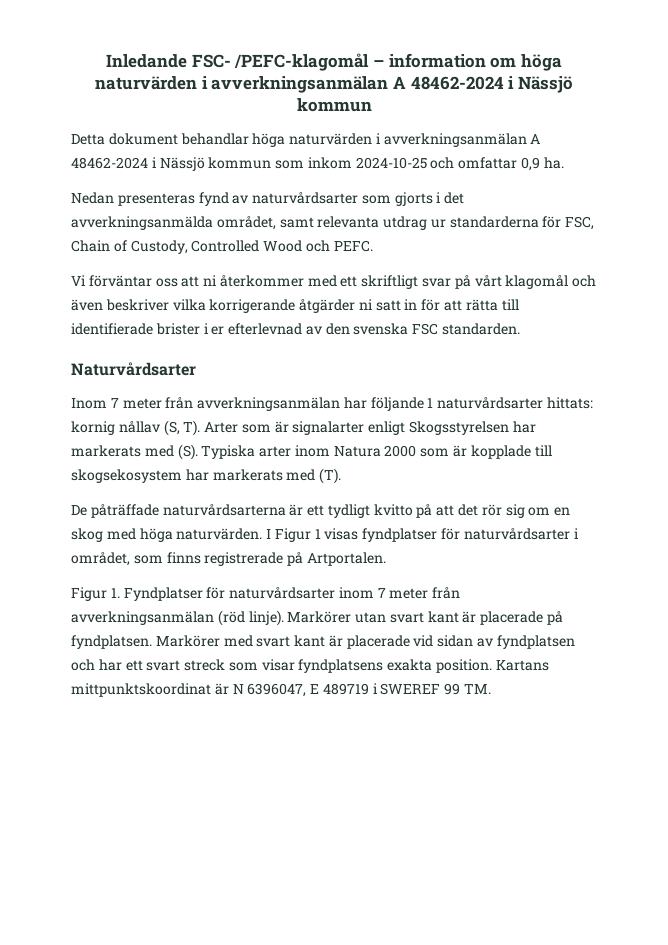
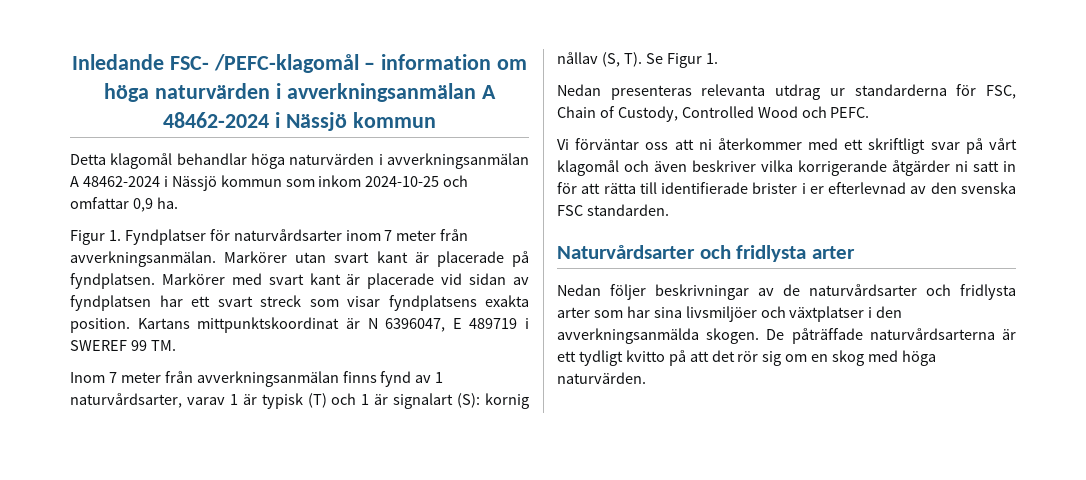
[108,133,178,145] dokument -> [110,153,173,169] klagomål
[71,192,465,206] [71,216,314,230] Nedan presenteras fynd av naturvårdsarter som gjorts i det avverkningsanmälda området, samt -> [70,229,469,245] [70,251,529,267] [70,273,530,289] [70,295,529,311] [70,317,529,333] [70,340,176,351] [70,371,444,387] [70,393,530,409] [557,52,718,68] [557,84,692,100] Figur 1. Fyndplatser för naturvårdsarter inom 7 meter från avverkningsanmälan. Markörer utan svart kant är placerade på fyndplatsen. Markörer med svart kant är placerade vid sidan av fyndplatsen har ett svart streck som visar fyndplatsens exakta position. Kartans mittpunktskoordinat är N 6396047, E 489719 i SWEREF 99 TM. // Inom 7 meter från avverkningsanmälan finns fynd av 1 naturvårdsarter, varav 1 är typisk (T) och 1 är signalart (S): kornig nållav (S, T). Se Figur 1. // Nedan presenteras
[71,397,594,411] [71,420,536,436] [71,444,552,460] [71,468,342,484] // Inom 7 meter från avverkningsanmälan har följande 1 naturvårdsarter hittats: kornig nållav (S, T). Arter som är signalarter enligt Skogsstyrelsen har markerats med (S). Typiska arter inom Natura 2000 som är kopplade till skogsekosystem har markerats med (T). // -> [699,245,855,262] [557,284,1016,300] [557,306,903,322] [557,328,760,344] och fridlysta arter // Nedan följer beskrivningar av de naturvårdsarter och fridlysta arter som har sina livsmiljöer och växtplatser i den avverkningsanmälda skogen.
[266,528,579,542] [71,552,386,566] [71,587,461,601] [71,610,564,626] [71,635,575,649] [71,659,549,673] [71,683,492,697] I Figur 1 visas fyndplatser för naturvårdsarter i området, som finns registrerade på Artportalen. // Figur 1. Fyndplatser för naturvårdsarter inom 7 meter från avverkningsanmälan (röd linje). Markörer utan svart kant är placerade på fyndplatsen. Markörer med svart kant är placerade vid sidan av fyndplatsen och har ett svart streck som visar fyndplatsens exakta position. Kartans mittpunktskoordinat är N 6396047, E 489719 i SWEREF 99 TM. -> (646, 378) none

